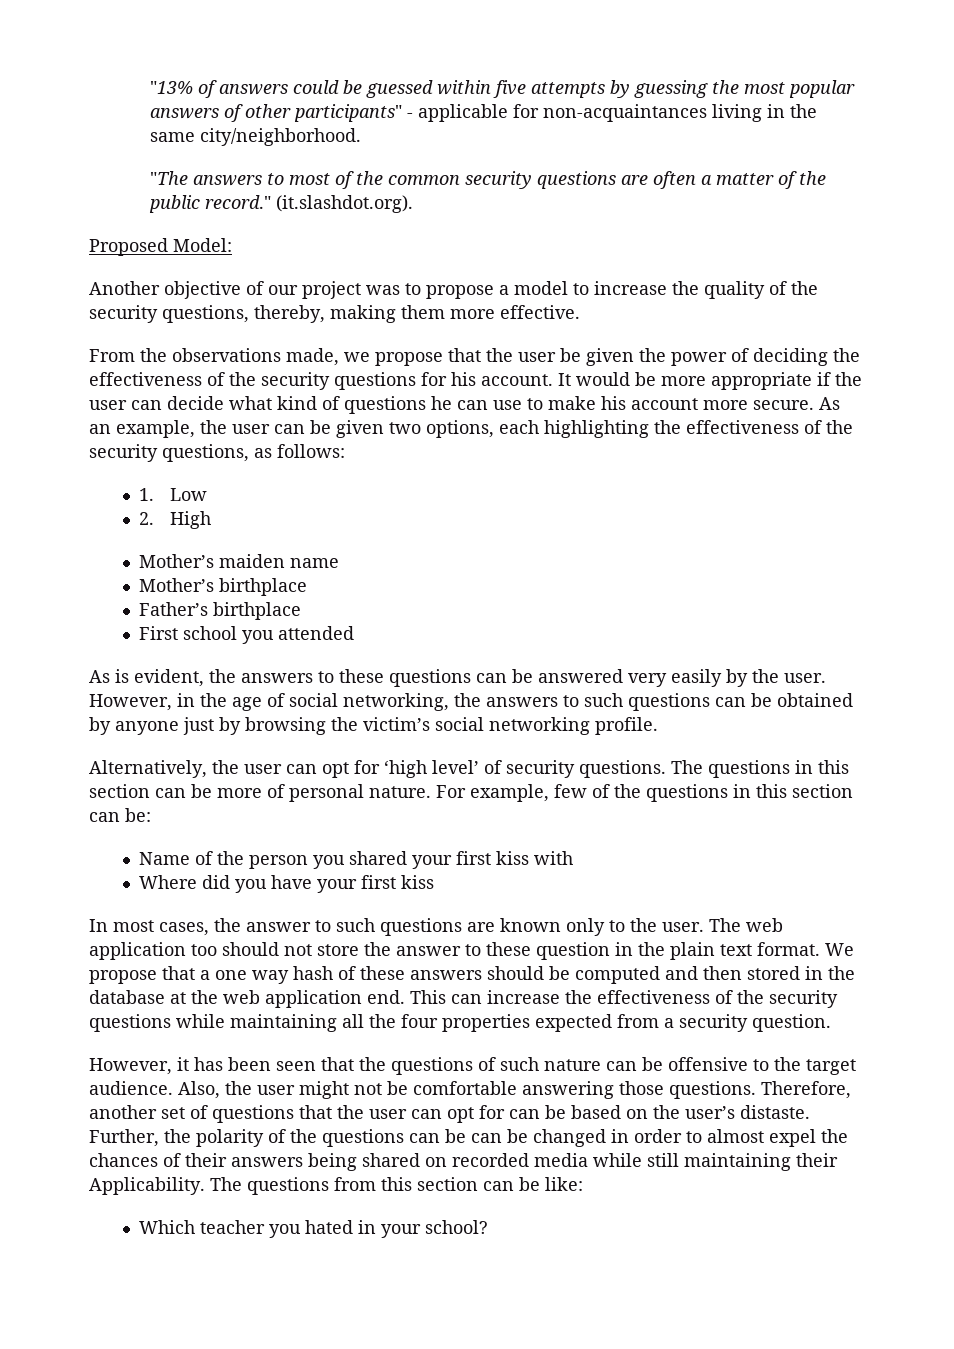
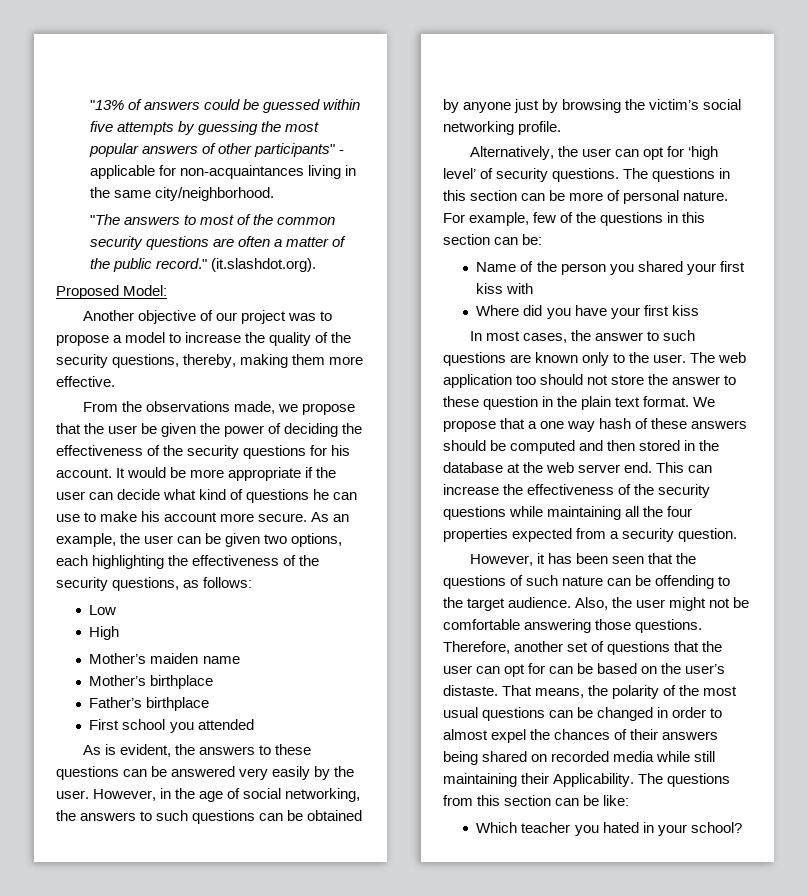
[139,488,155,501] 1. -> (253, 582) none
[139,512,155,525] 2. -> (117, 610) none
[265,990,362,1008] application -> [578,464,621,473] server
[668,1057,748,1071] offensive -> [655,575,715,589] offending
[89,1129,159,1147] Further, -> [502,685,585,698] That means,
[322,1129,528,1147] questions can be can be -> [703,686,738,696] [443,707,594,721] most usual questions can be

